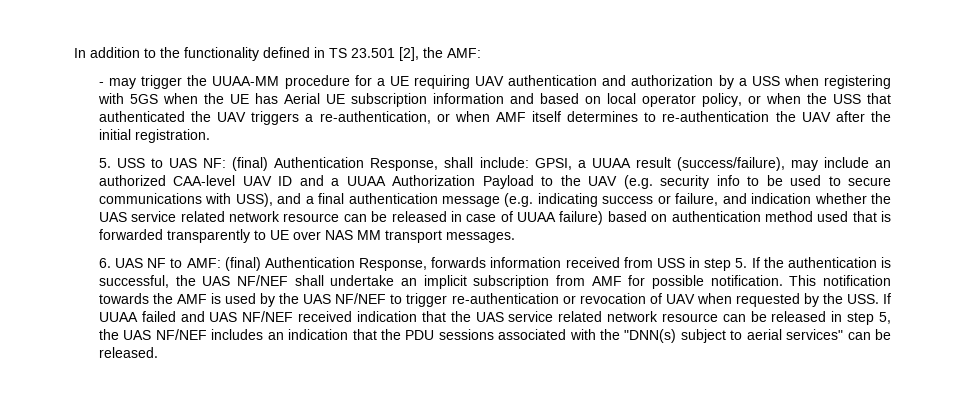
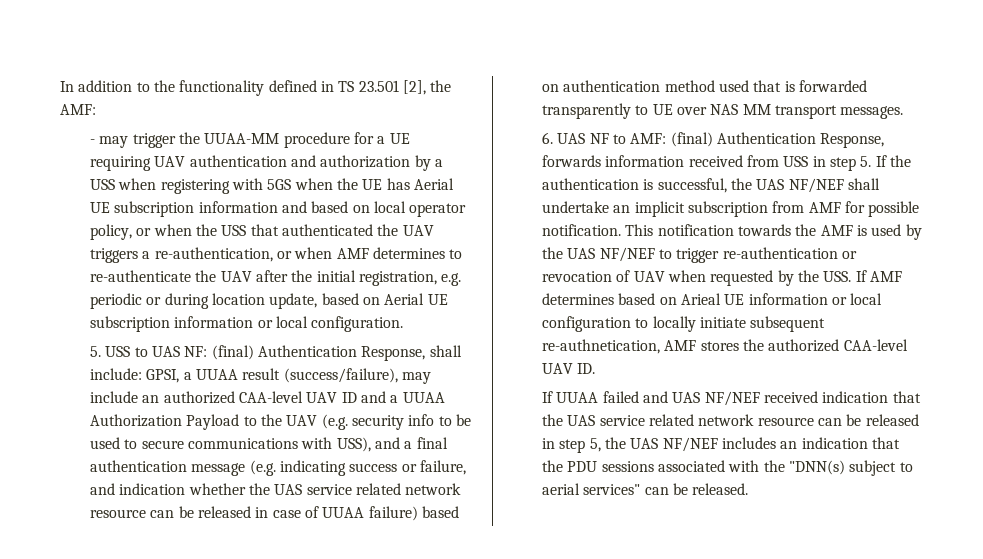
[532,111,562,122] itself -> (369, 253) none
[662,111,770,122] re-authentication -> [89,270,191,282] re-authenticate
[134,129,210,143] registration. -> [358,271,462,286] [89,293,448,309] [89,316,404,332] registration, e.g. periodic or during location update, based on Aerial UE subscription information or local configuration.
(891, 298) none -> [869,271,902,282] [541,293,883,305] [541,316,826,332] [541,339,908,354] [541,363,596,374] [541,391,553,403] AMF determines based on Arieal UE information or local configuration to locally initiate subsequent re-authnetication, AMF stores the authorized CAA-level UAV ID. // If

